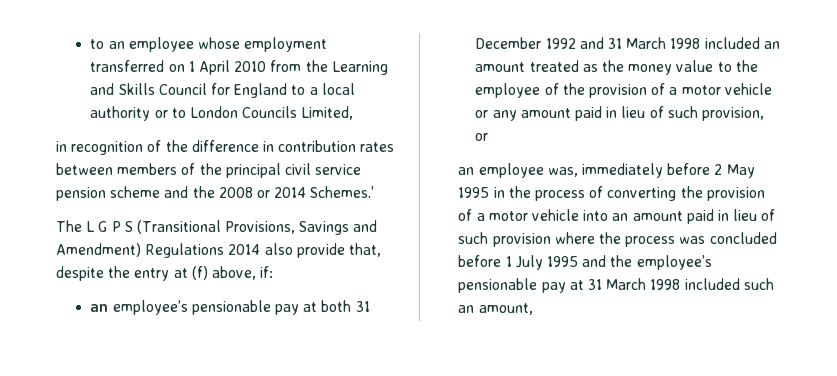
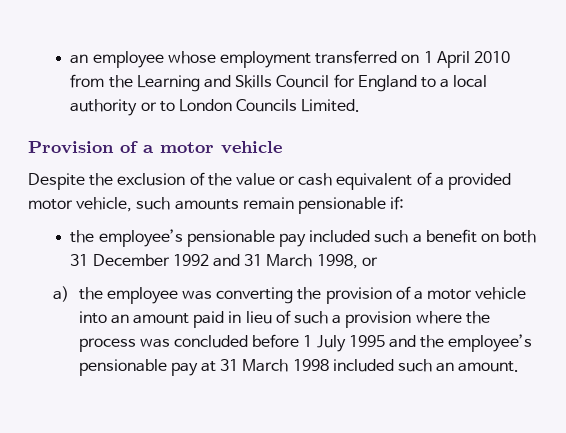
[90,39,105,49] to -> (70, 59) none
[301,106,354,120] [56,140,395,155] [56,163,362,178] [56,186,375,201] [56,220,378,235] [56,243,381,258] [56,266,256,281] Limited, // in recognition of the difference in contribution rates between members of the principal civil service pension scheme and the 2008 or 2014 Schemes.’ // The L G P S (Transitional Provisions, Savings and Amendment) Regulations 2014 also provide that, despite the entry at (f) above, -> [301,99,361,112] [28,141,282,154] [28,172,512,190] [28,197,386,214] Limited. // Provision of a motor vehicle // Despite the exclusion of the value or cash equivalent of a provided motor vehicle, such amounts remain pensionable
[90,300,318,315] an employee’s pensionable pay at -> [70,229,499,247] the employee’s pensionable pay included such a benefit on
[670,37,780,49] [475,60,758,75] [475,83,772,98] [475,106,764,121] [475,133,489,141] [458,163,755,178] [458,186,604,201] 1998 included an amount treated as the money value to the employee of the provision of a motor vehicle or any amount paid in lieu of such provision, or // an employee was, immediately before 2 May 1995 in the process of -> [316,254,378,269] [53,286,213,304] 1998, or // a) the employee was
(489, 238) none -> [332,315,342,324] a
[478,303,533,315] amount, -> [458,361,520,372] amount.

